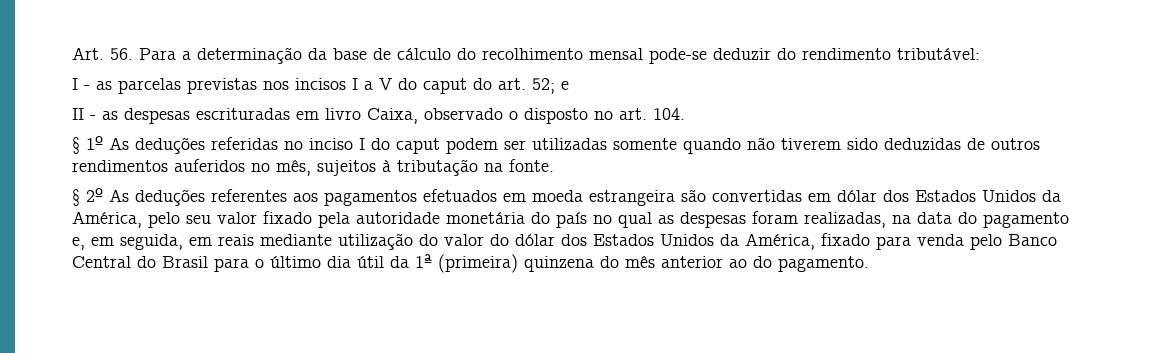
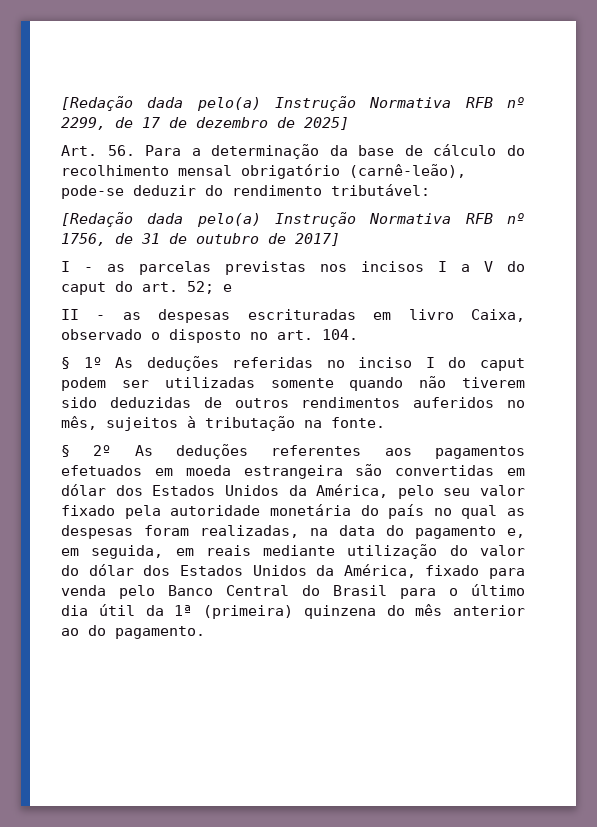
(72, 53) none -> [61,96,525,111] [61,117,349,130] [Redação dada pelo(a) Instrução Normativa RFB nº 2299, de 17 de dezembro de 2025] //
(643, 54) none -> [241,164,466,179] obrigatório (carnê-leão),
(980, 54) none -> [61,212,525,227] [61,233,340,246] // [Redação dada pelo(a) Instrução Normativa RFB nº 1756, de 31 de outubro de 2017]

